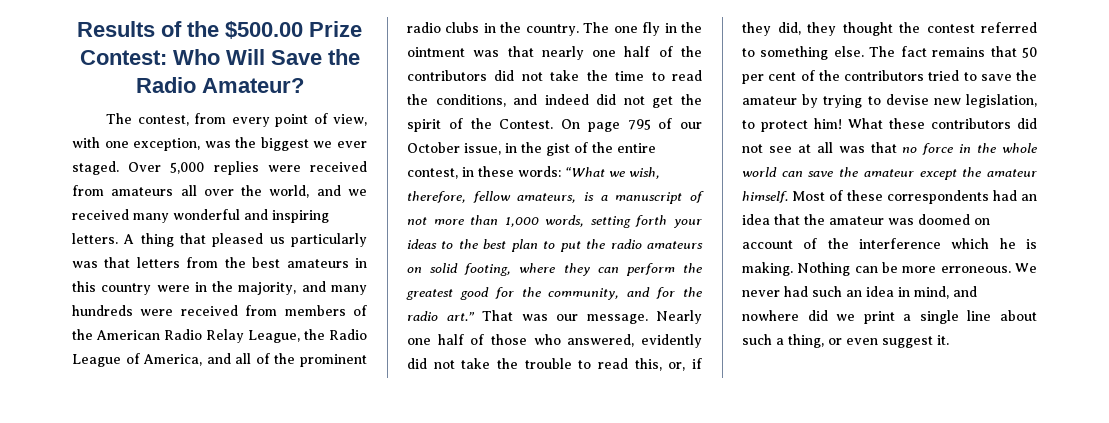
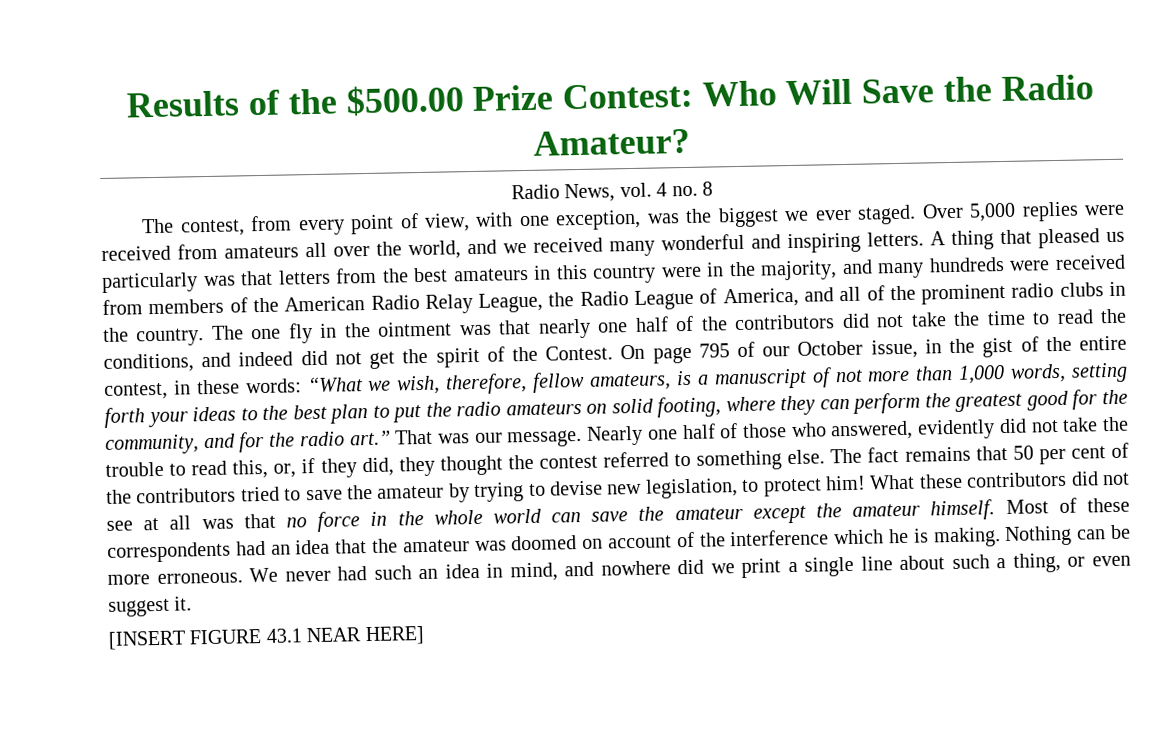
(304, 85) none -> [511,181,713,203] // Radio News, vol. 4 no. 8
(949, 340) none -> [108,625,425,650] // [INSERT FIGURE 43.1 NEAR HERE]

